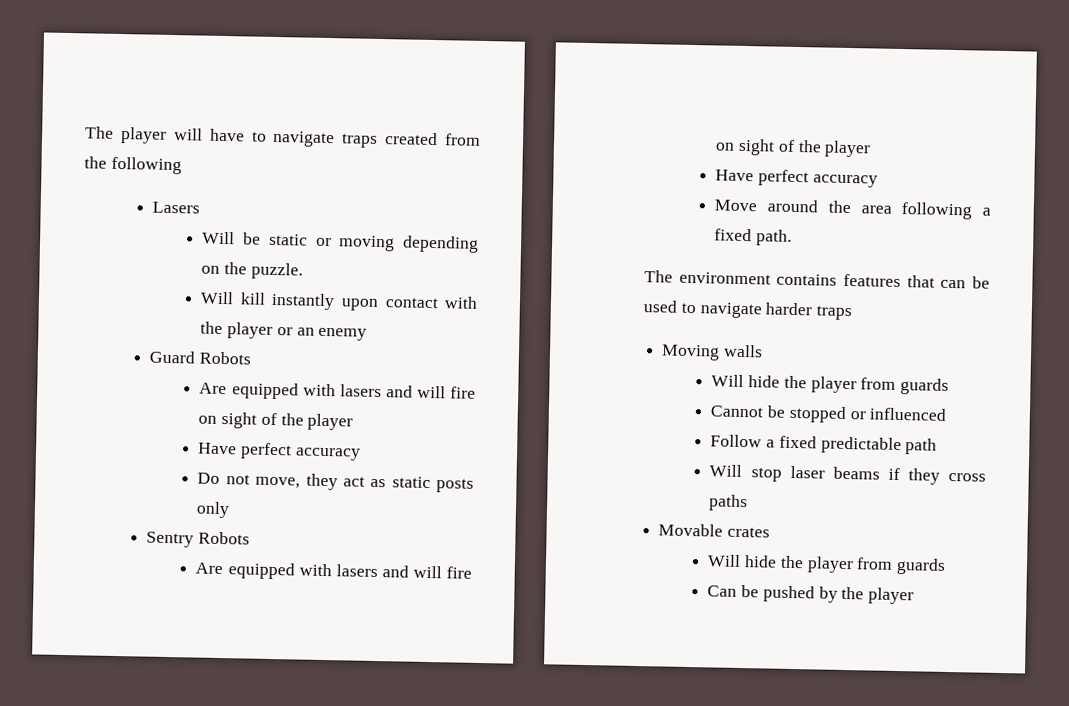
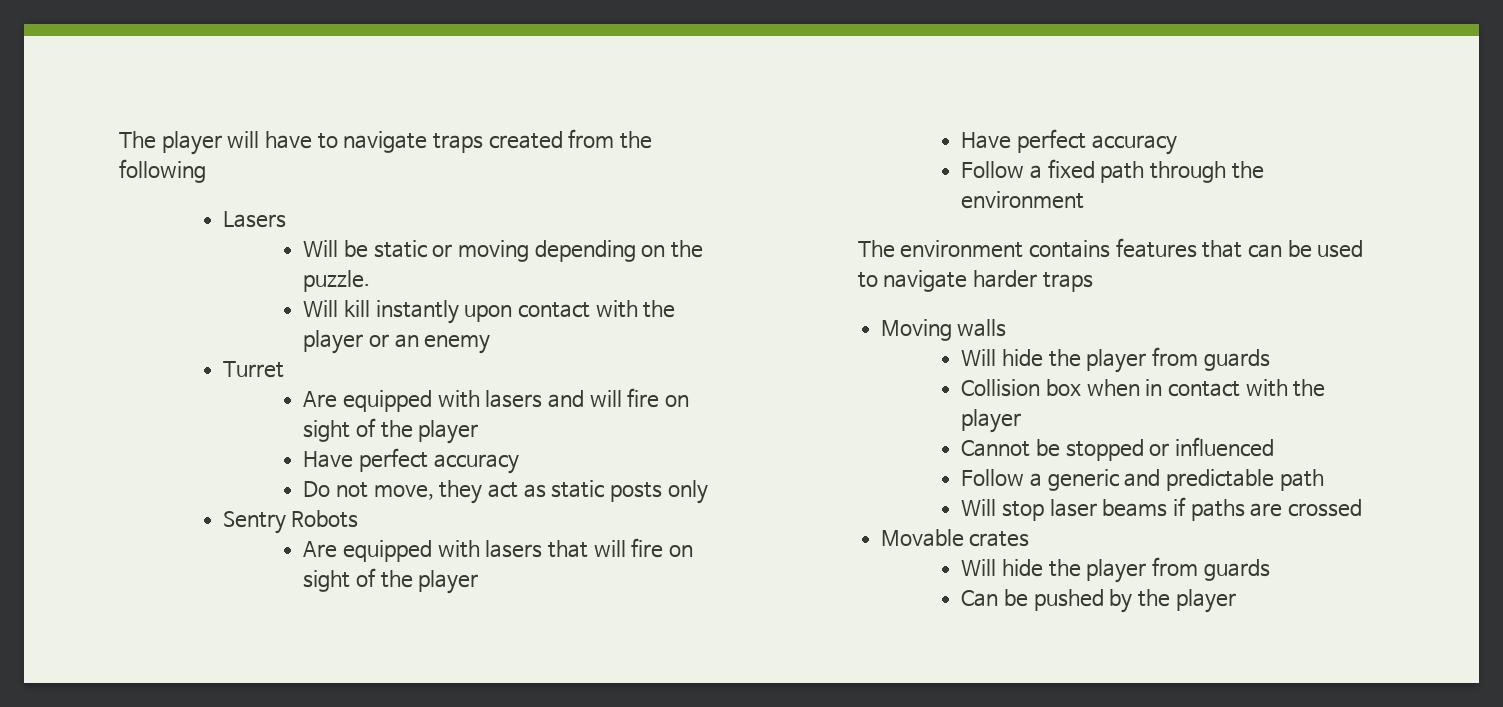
[149,350,252,365] Guard Robots -> [222,361,284,378] Turret
[381,565,409,578] and -> [547,540,588,558] that
[714,199,991,220] [714,228,793,246] Move around the area following a fixed path. -> [961,159,1264,183] [961,191,1085,209] Follow a fixed path through the environment
(950, 386) none -> [961,379,1326,397] [961,409,1022,433] // Collision box when in contact with the player
[778,435,817,449] fixed -> [1047,469,1161,491] generic and
[907,468,986,485] they cross -> (1186, 506) none
(749, 503) none -> [1250,499,1362,517] are crossed

